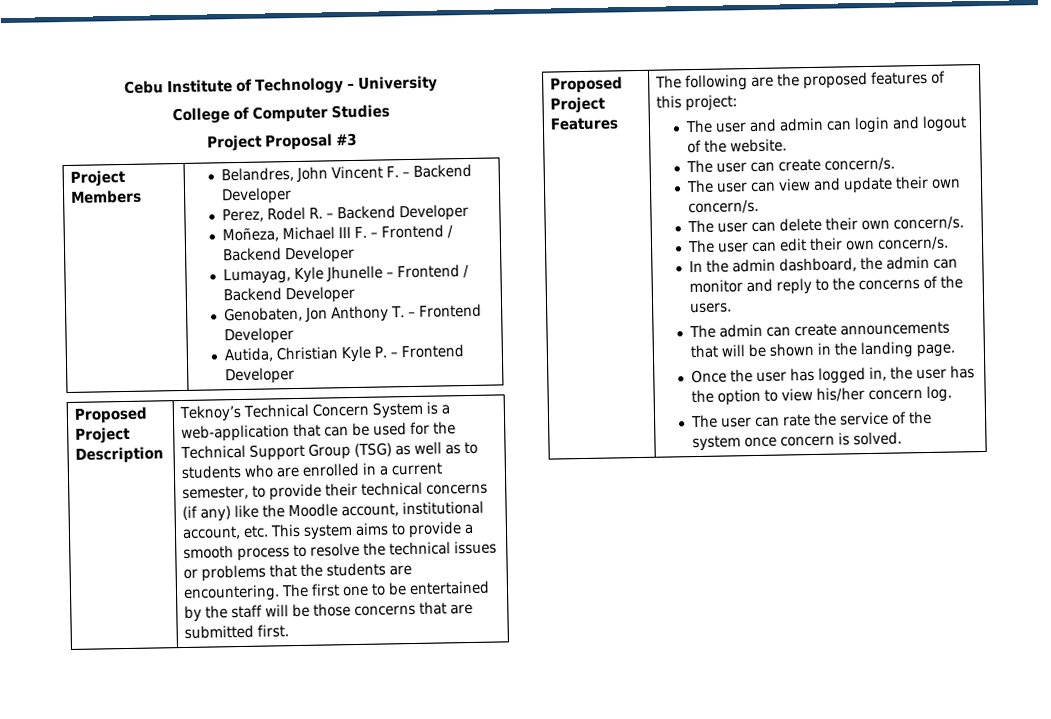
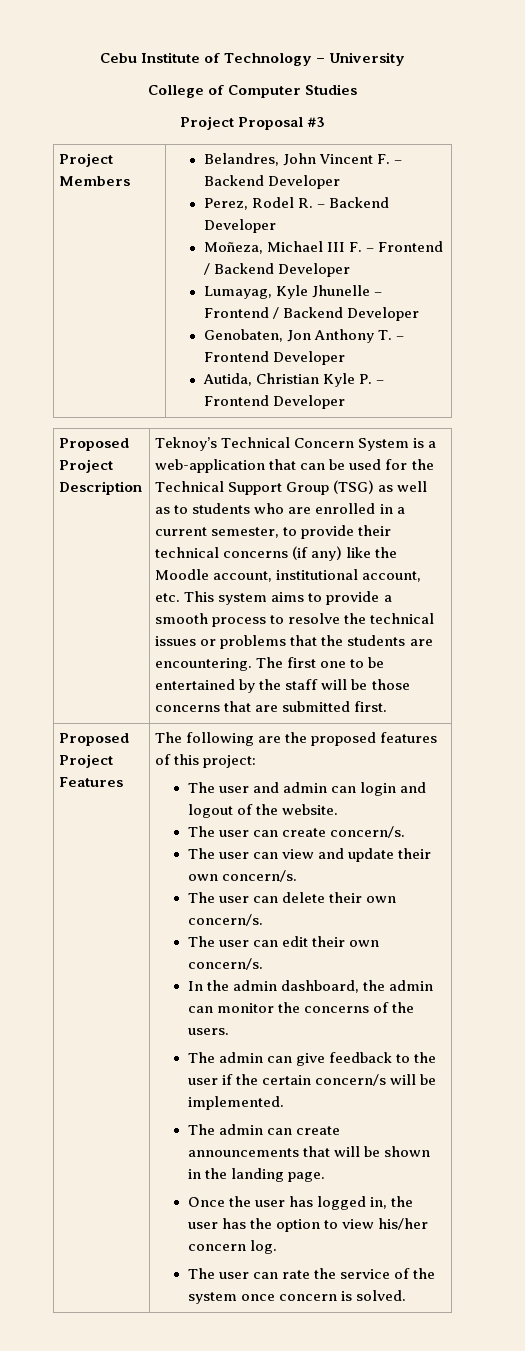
[745,277,829,295] and reply to -> (274, 1008) none
(732, 308) none -> [187,1052,437,1066] [187,1074,437,1086] [187,1096,284,1110] // The admin can give feedback to the user if the certain concern/s will be implemented.

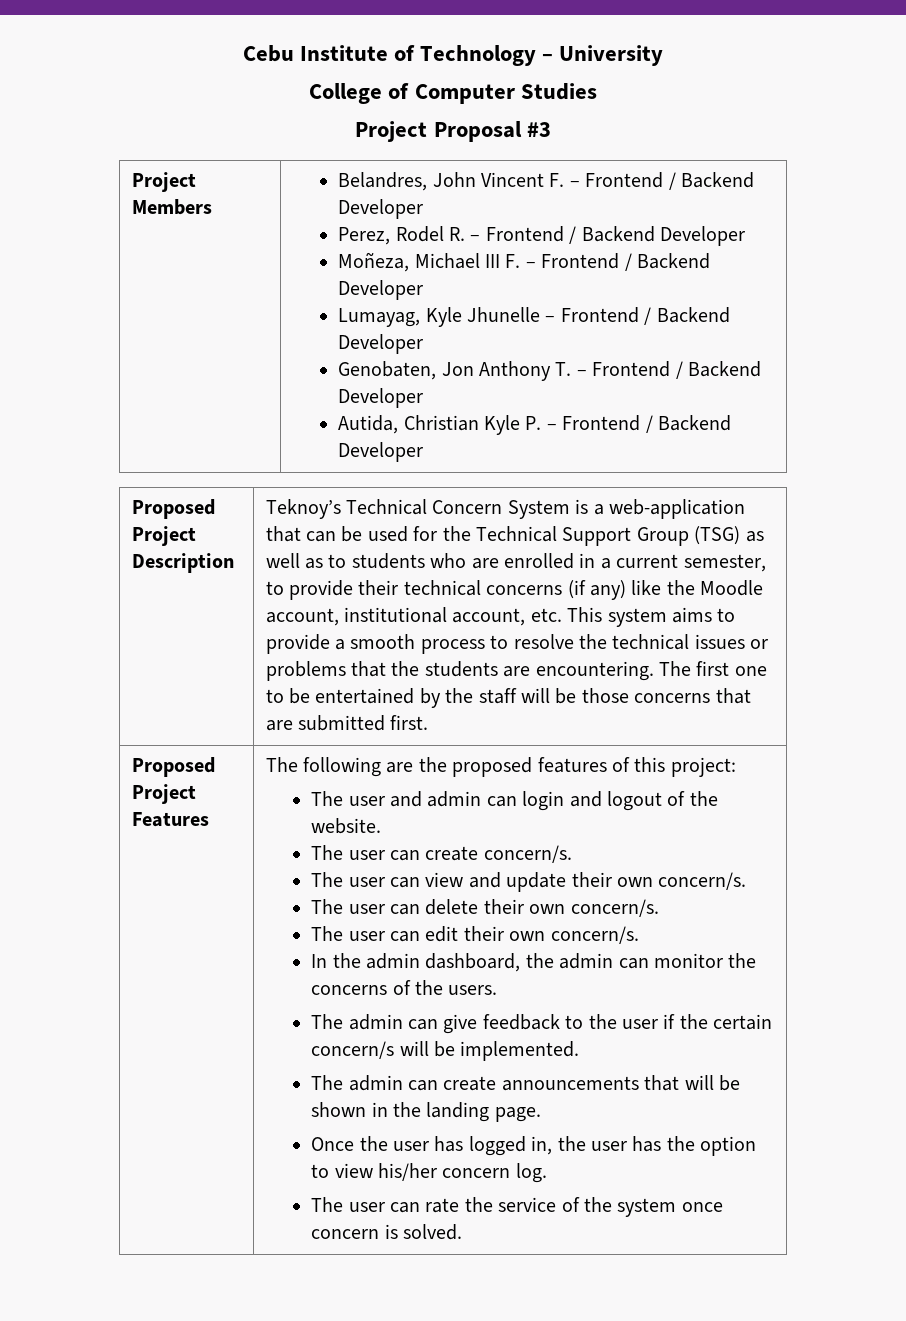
(403, 162) none -> [585,172,676,190] Frontend /
(326, 206) none -> [485,226,577,244] Frontend /
(269, 356) none -> [675,361,761,379] / Backend
(269, 400) none -> [645,415,731,433] / Backend

